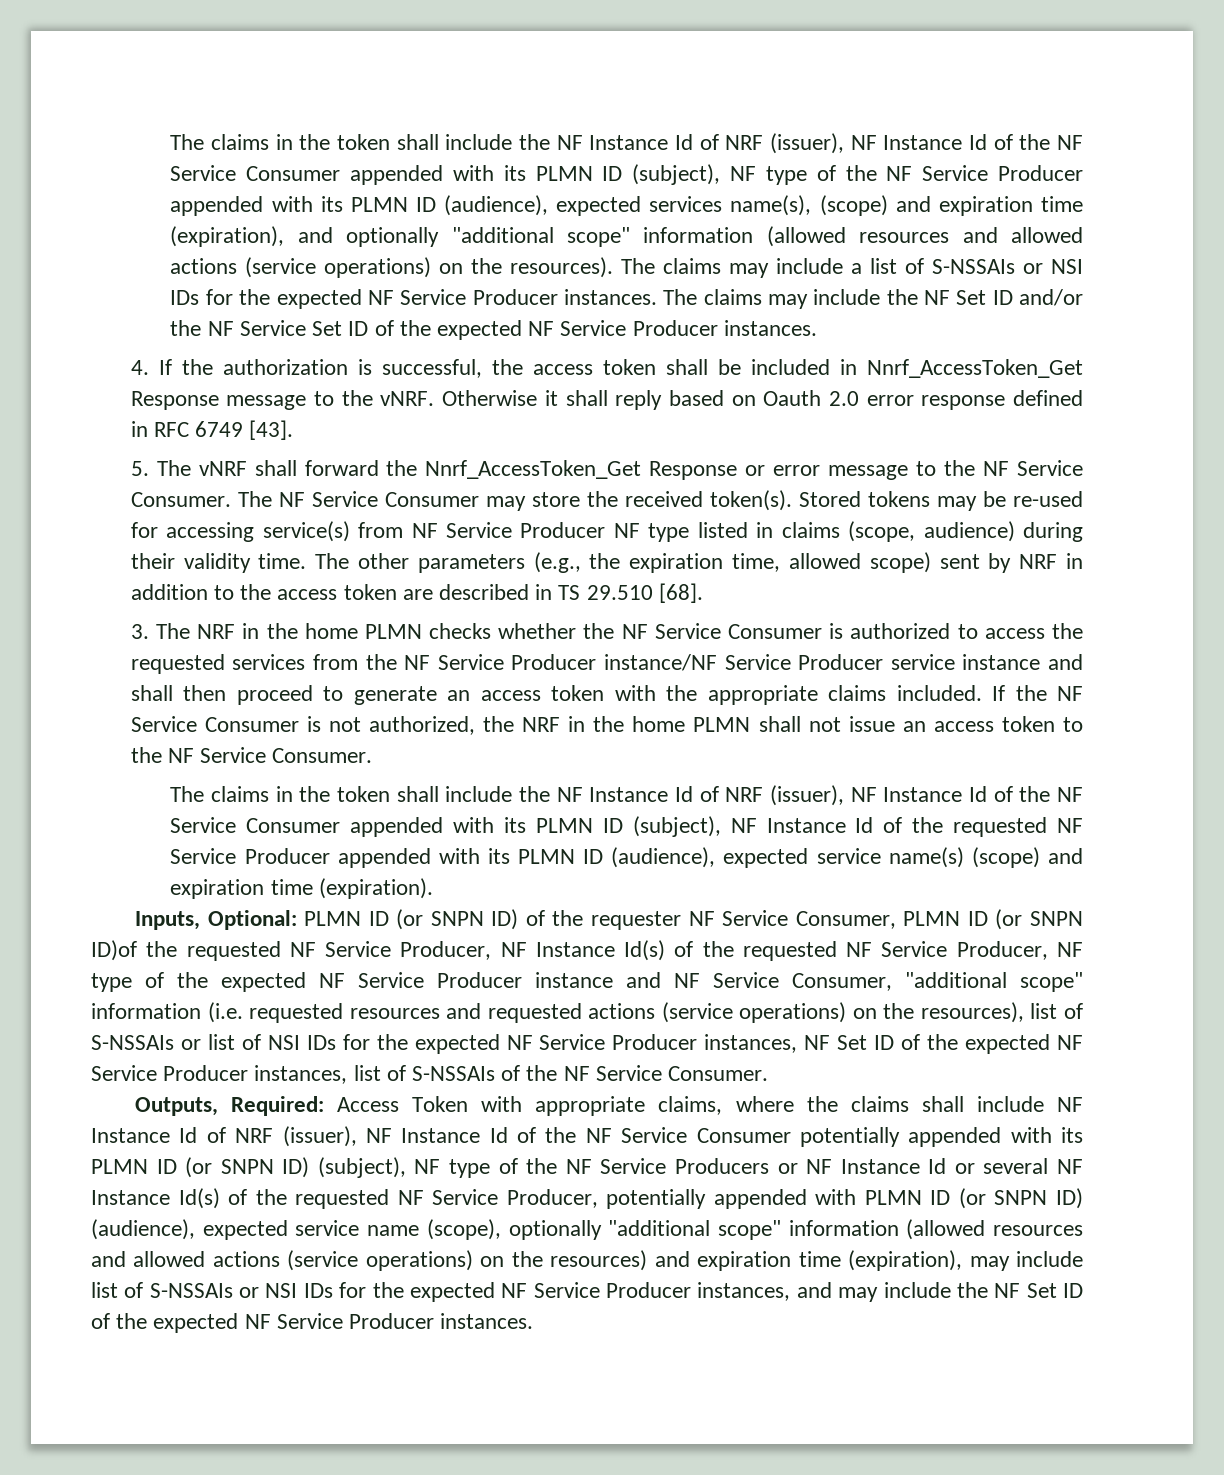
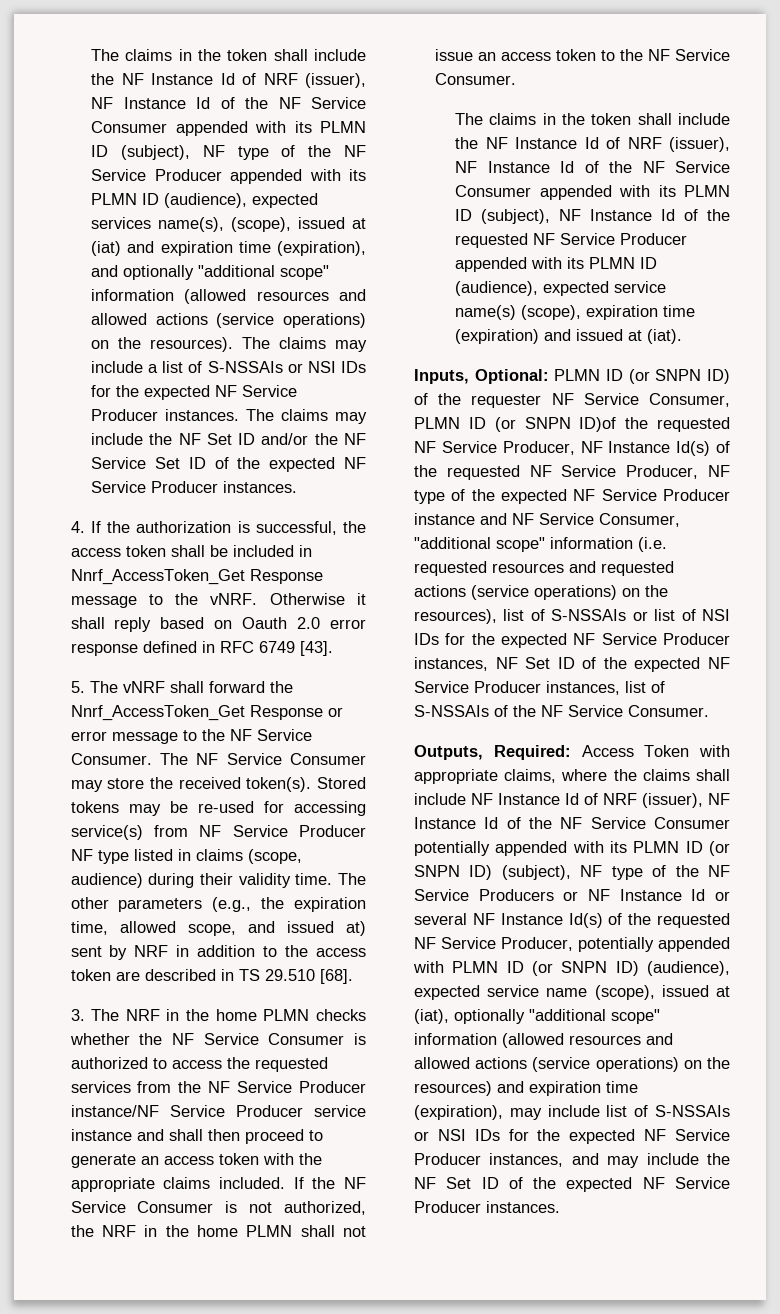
[819,195,888,216] (scope) -> [231,217,366,232] [91,241,122,256] (scope), issued at (iat)
[869,552,931,573] scope) -> [187,921,366,936] scope, and issued at)
[971,847,1083,868] [170,878,433,899] (scope) and expiration time (expiration). -> [521,305,696,320] [455,329,683,344] (scope), expiration time (expiration) and issued at (iat).
(501, 1229) none -> [661,985,730,997] [414,1009,449,1024] issued at (iat),

